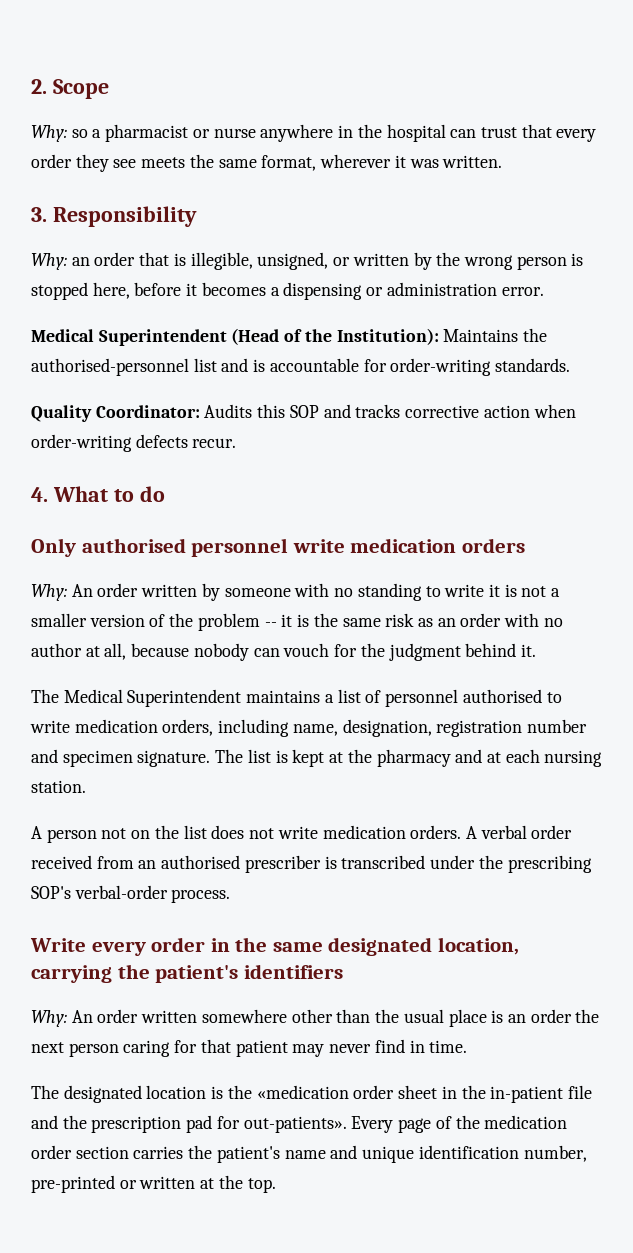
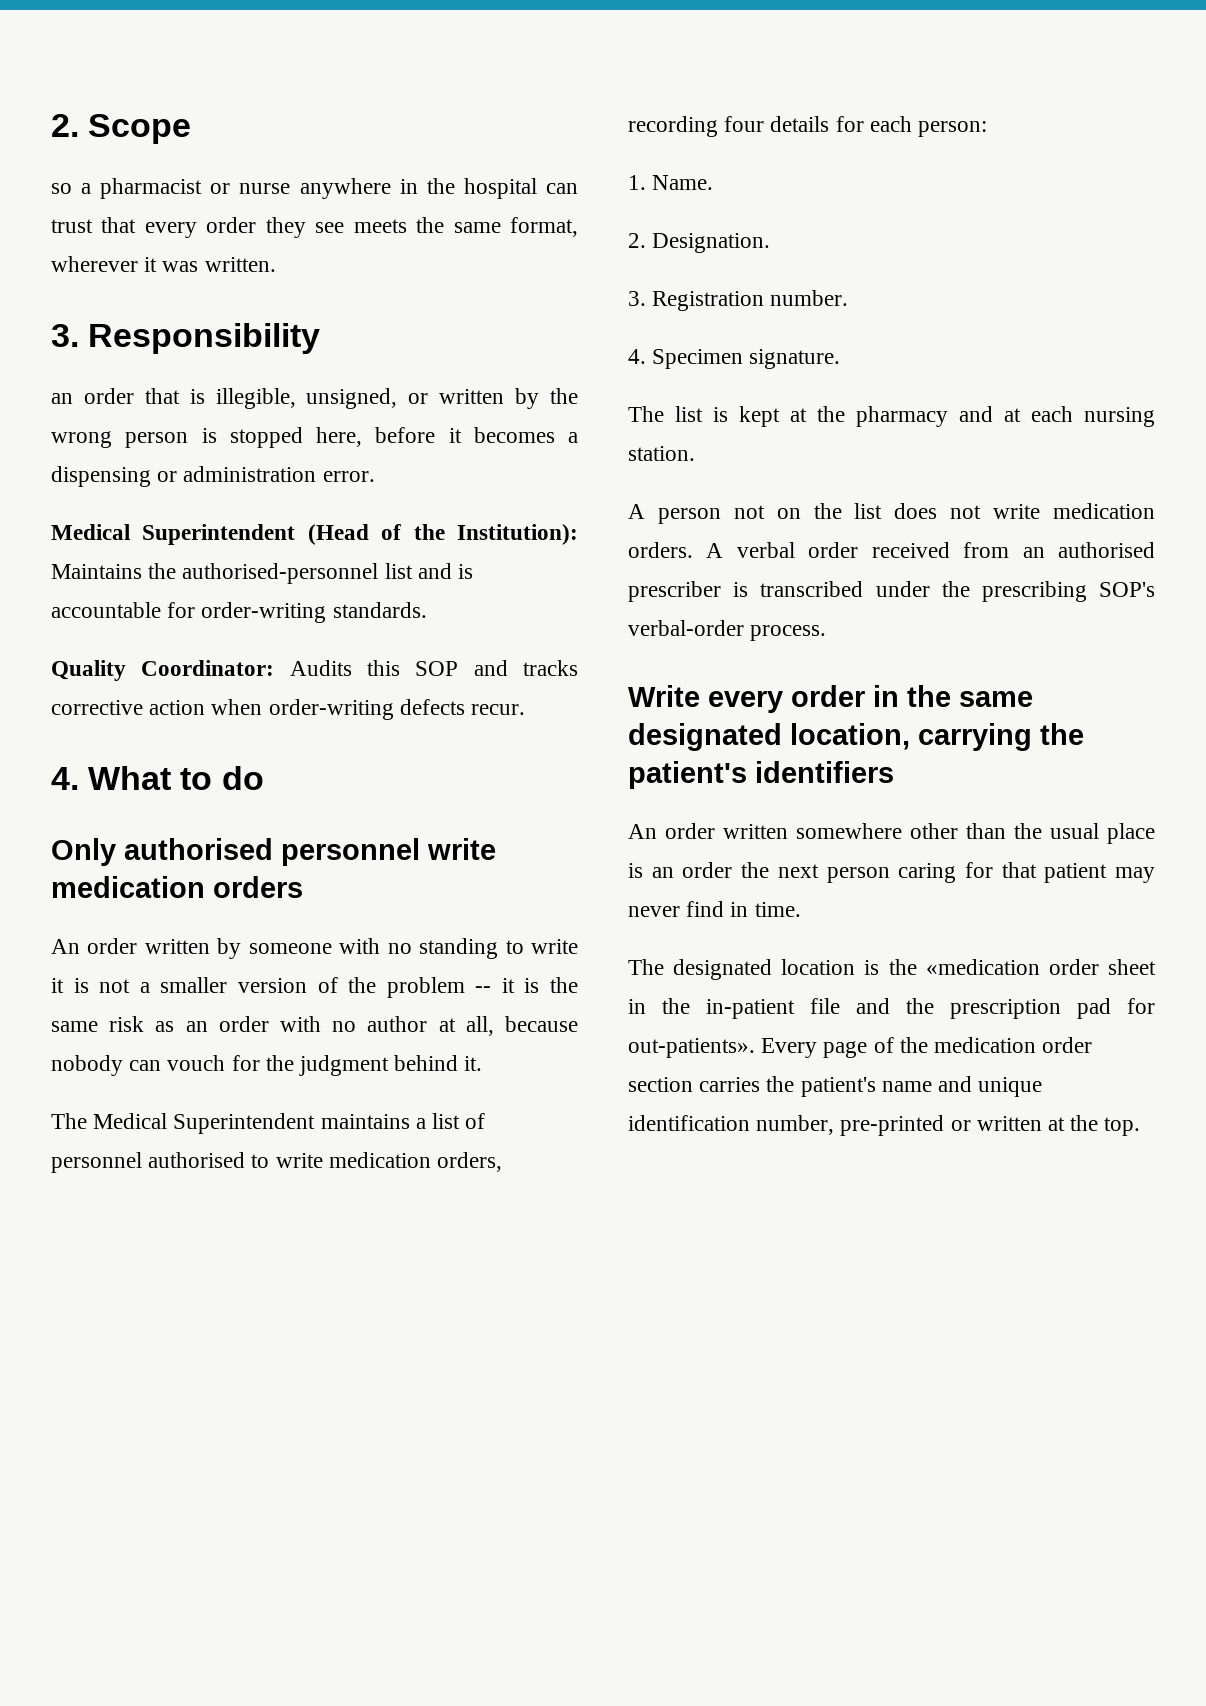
[31,125,67,142] Why: -> (192, 129) none
[31,253,67,270] Why: -> (321, 338) none
[31,584,67,601] Why: -> (303, 887) none
[218,719,588,737] [31,749,133,767] including name, designation, registration number and specimen -> [628,116,988,137] [628,175,714,190] [628,233,771,253] [628,290,849,311] [628,349,744,369] recording four details for each person: // 1. Name. // 2. Designation. // 3. Registration number. // 4. Specimen
(211, 758) none -> (841, 359) //
[31,1010,67,1027] Why: -> (894, 772) none

